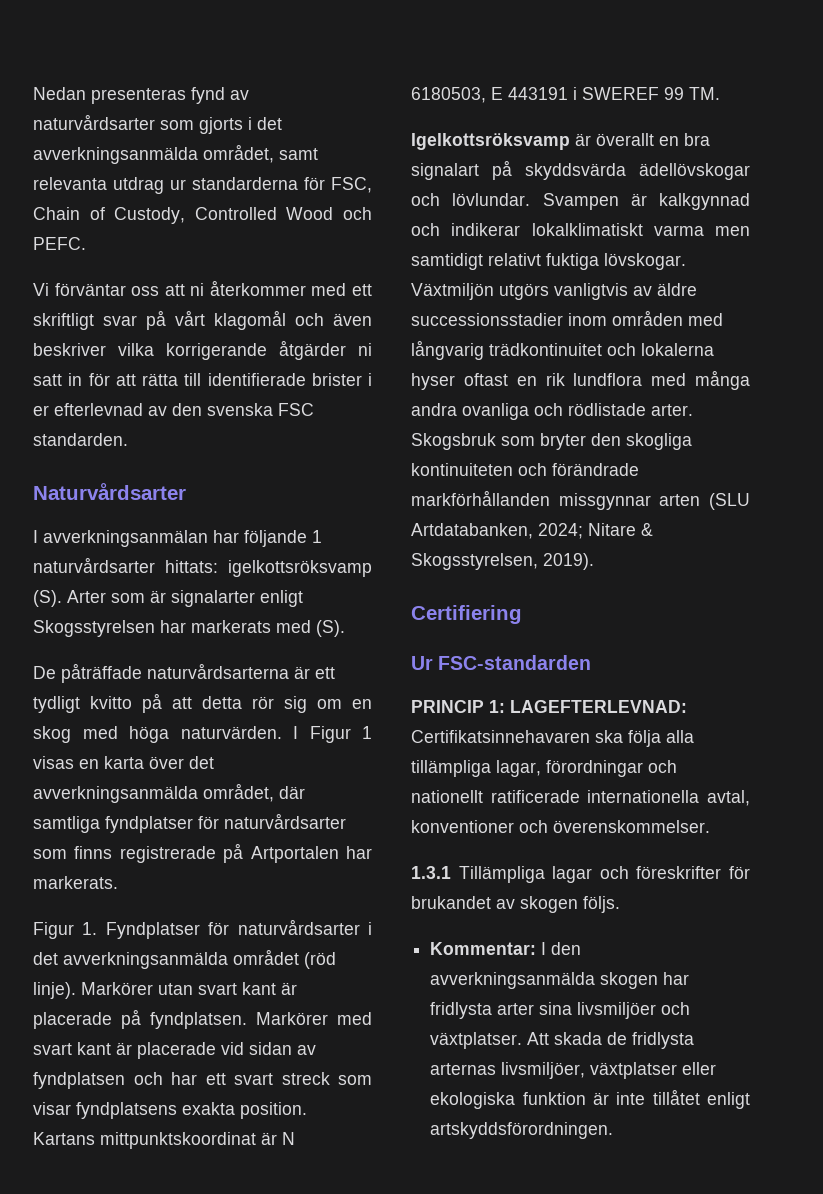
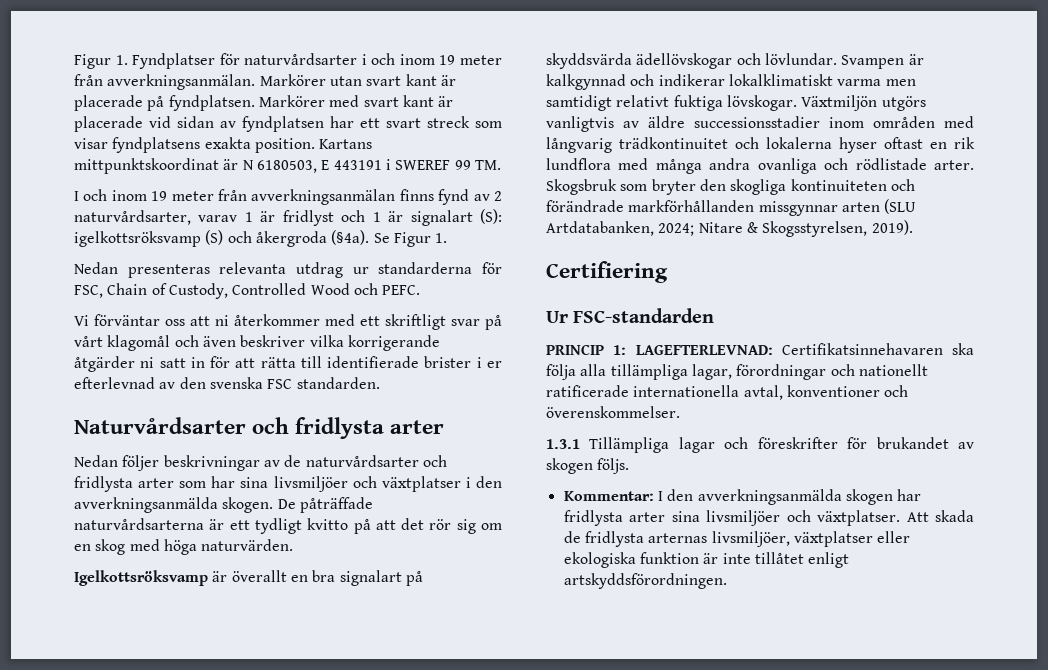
[33,87,249,104] [33,114,282,134] [33,144,318,164] Nedan presenteras fynd av naturvårdsarter som gjorts i det avverkningsanmälda området, samt -> [74,53,502,69] [74,74,456,90] [74,95,454,111] [74,116,502,132] [74,137,373,153] [74,158,501,174] [74,189,502,205] [74,209,503,226] [74,230,448,247] [74,262,210,278] Figur 1. Fyndplatser för naturvårdsarter i och inom 19 meter från avverkningsanmälan. Markörer utan svart kant är placerade på fyndplatsen. Markörer med svart kant är placerade vid sidan av fyndplatsen har ett svart streck som visar fyndplatsens exakta position. Kartans mittpunktskoordinat är N 6180503, E 443191 i SWEREF 99 TM. // I och inom 19 meter från avverkningsanmälan finns fynd av 2 naturvårdsarter, varav 1 är fridlyst och 1 är signalart (S): igelkottsröksvamp (S) och åkergroda (§4a). Se Figur 1. // Nedan presenteras
[33,530,322,547] [33,557,372,577] [33,590,303,607] [33,620,345,637] // I avverkningsanmälan har följande 1 naturvårdsarter hittats: igelkottsröksvamp (S). Arter som är signalarter enligt Skogsstyrelsen har markerats med (S). // -> [252,417,445,439] [74,455,447,471] [74,476,502,492] [74,497,274,513] och fridlysta arter // Nedan följer beskrivningar av de naturvårdsarter och fridlysta arter som har sina livsmiljöer och växtplatser i den avverkningsanmälda skogen.
[202,696,242,709] detta -> [401,518,425,530] det
[293,726,372,743] [33,756,214,769] [33,783,305,803] [33,813,346,833] [33,843,372,863] [33,876,118,889] [33,919,372,939] [33,949,336,969] [33,982,297,999] [33,1009,372,1029] [33,1042,316,1059] [33,1072,372,1089] [33,1102,307,1119] [33,1132,295,1149] [411,87,720,103] I Figur 1 visas en karta över det avverkningsanmälda området, där samtliga fyndplatser för naturvårdsarter som finns registrerade på Artportalen har markerats. // Figur 1. Fyndplatser för naturvårdsarter i det avverkningsanmälda området (röd linje). Markörer utan svart kant är placerade på fyndplatsen. Markörer med svart kant är placerade vid sidan av fyndplatsen och har ett svart streck som visar fyndplatsens exakta position. Kartans mittpunktskoordinat är N 6180503, E 443191 i SWEREF 99 TM. -> (294, 545) none

